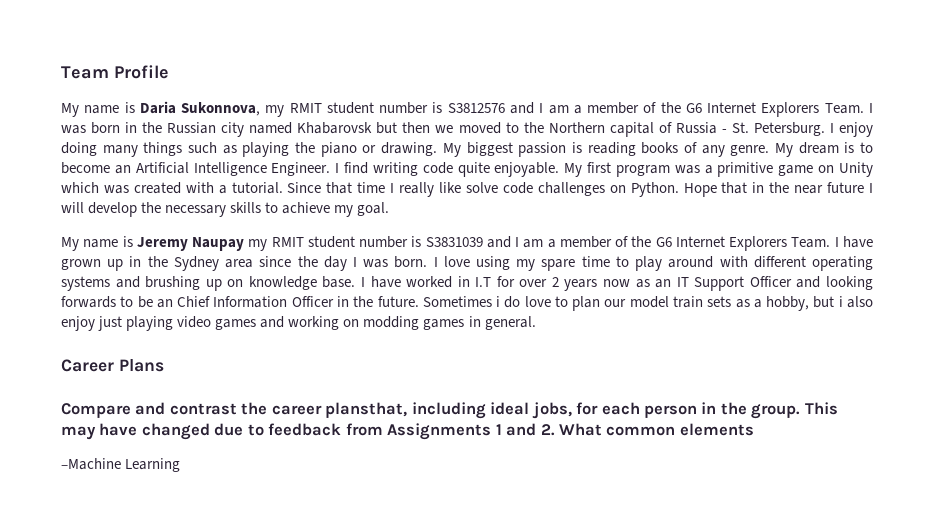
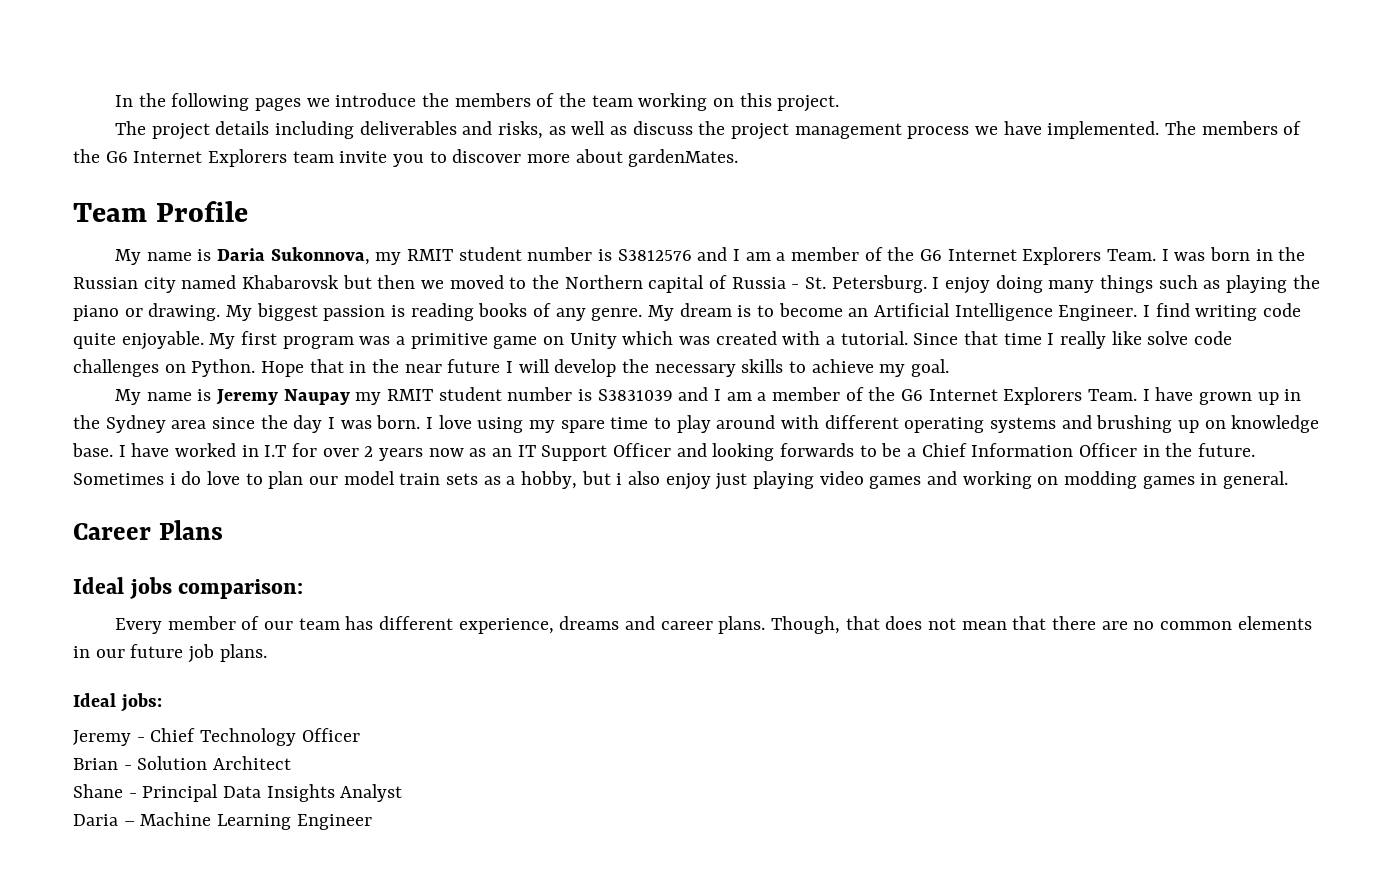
(61, 72) none -> [114,93,840,112] [114,121,1302,140] [73,149,739,167] In the following pages we introduce the members of the team working on this project. // The project details including deliverables and risks, as well as discuss the project management process we have implemented. The members of the G6 Internet Explorers team invite you to discover more about gardenMates. //
[156,299,173,308] an -> [907,448,917,457] a
[61,402,838,419] [61,423,754,440] [61,458,181,472] Compare and contrast the career plansthat, including ideal jobs, for each person in the group. This may have changed due to feedback from Assignments 1 and 2. What common elements // –Machine Learning -> [73,577,304,599] [114,616,1312,634] [73,644,267,663] [73,693,162,712] [73,728,360,746] [73,756,292,770] [73,784,403,802] [73,812,372,830] Ideal jobs comparison: // Every member of our team has different experience, dreams and career plans. Though, that does not mean that there are no common elements in our future job plans. // Ideal jobs: // Jeremy - Chief Technology Officer // Brian - Solution Architect // Shane - Principal Data Insights Analyst // Daria – Machine Learning Engineer

